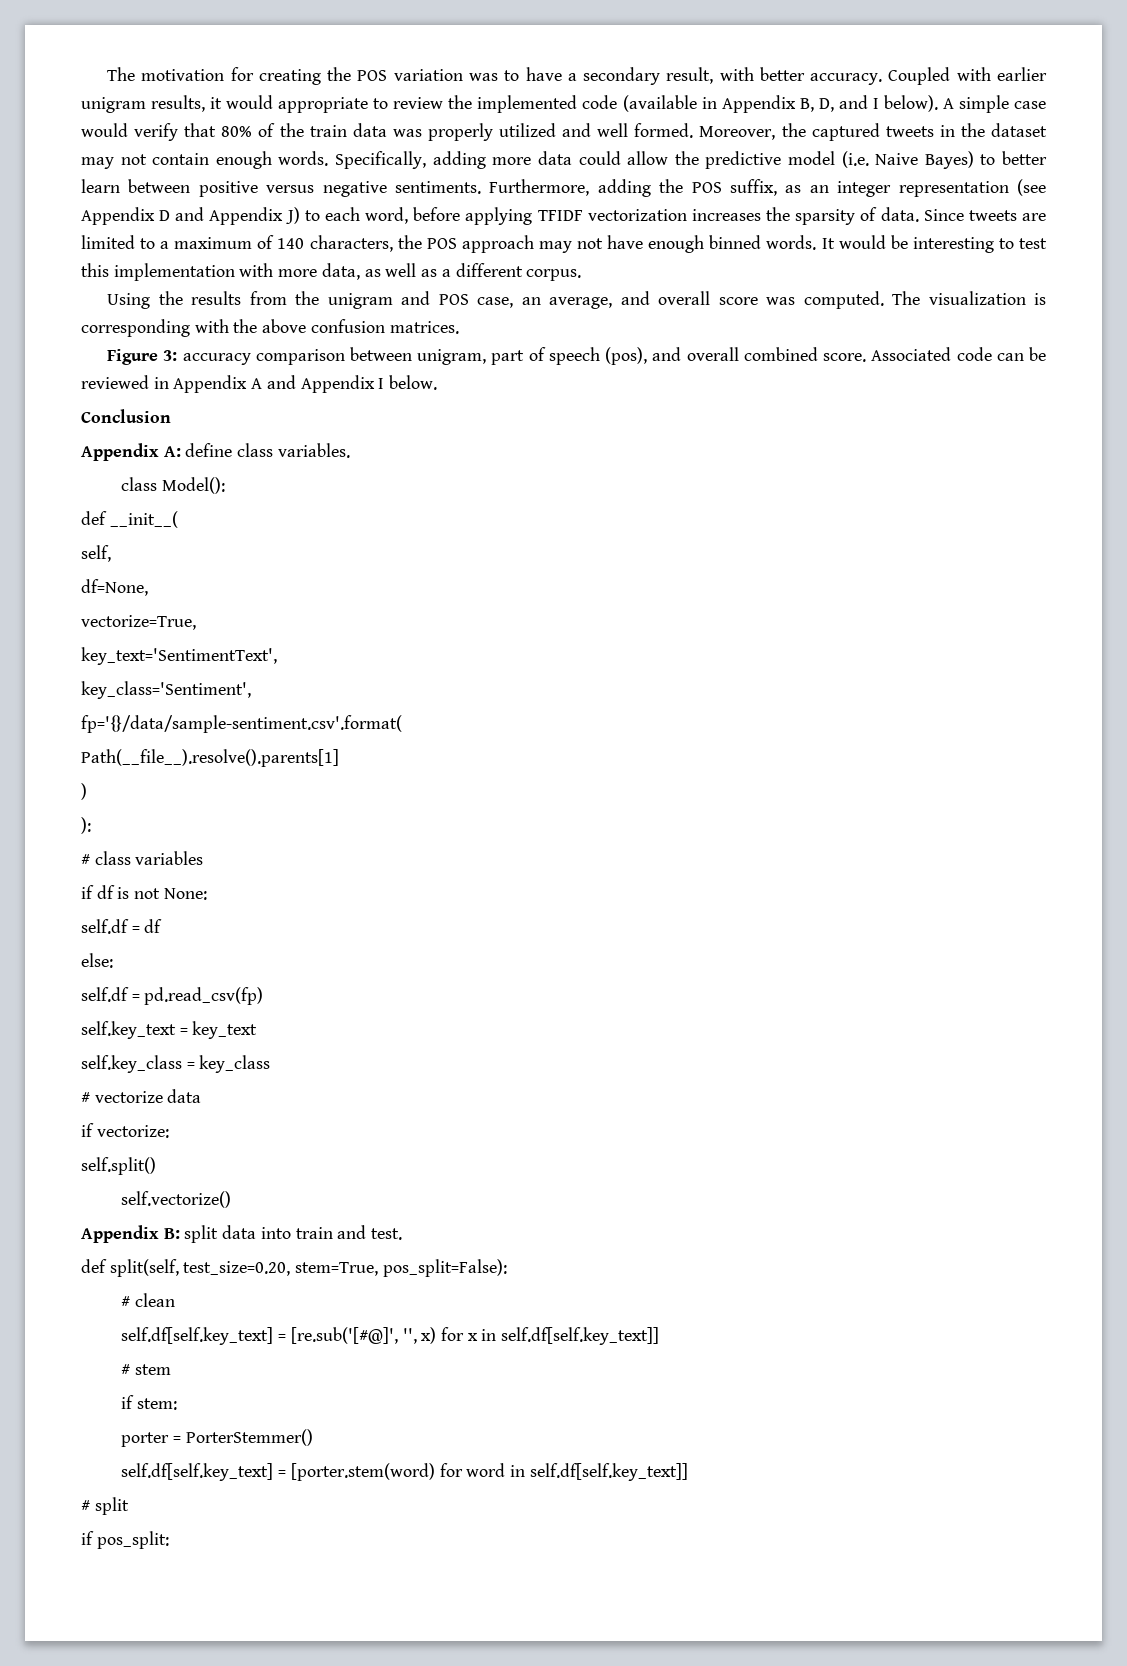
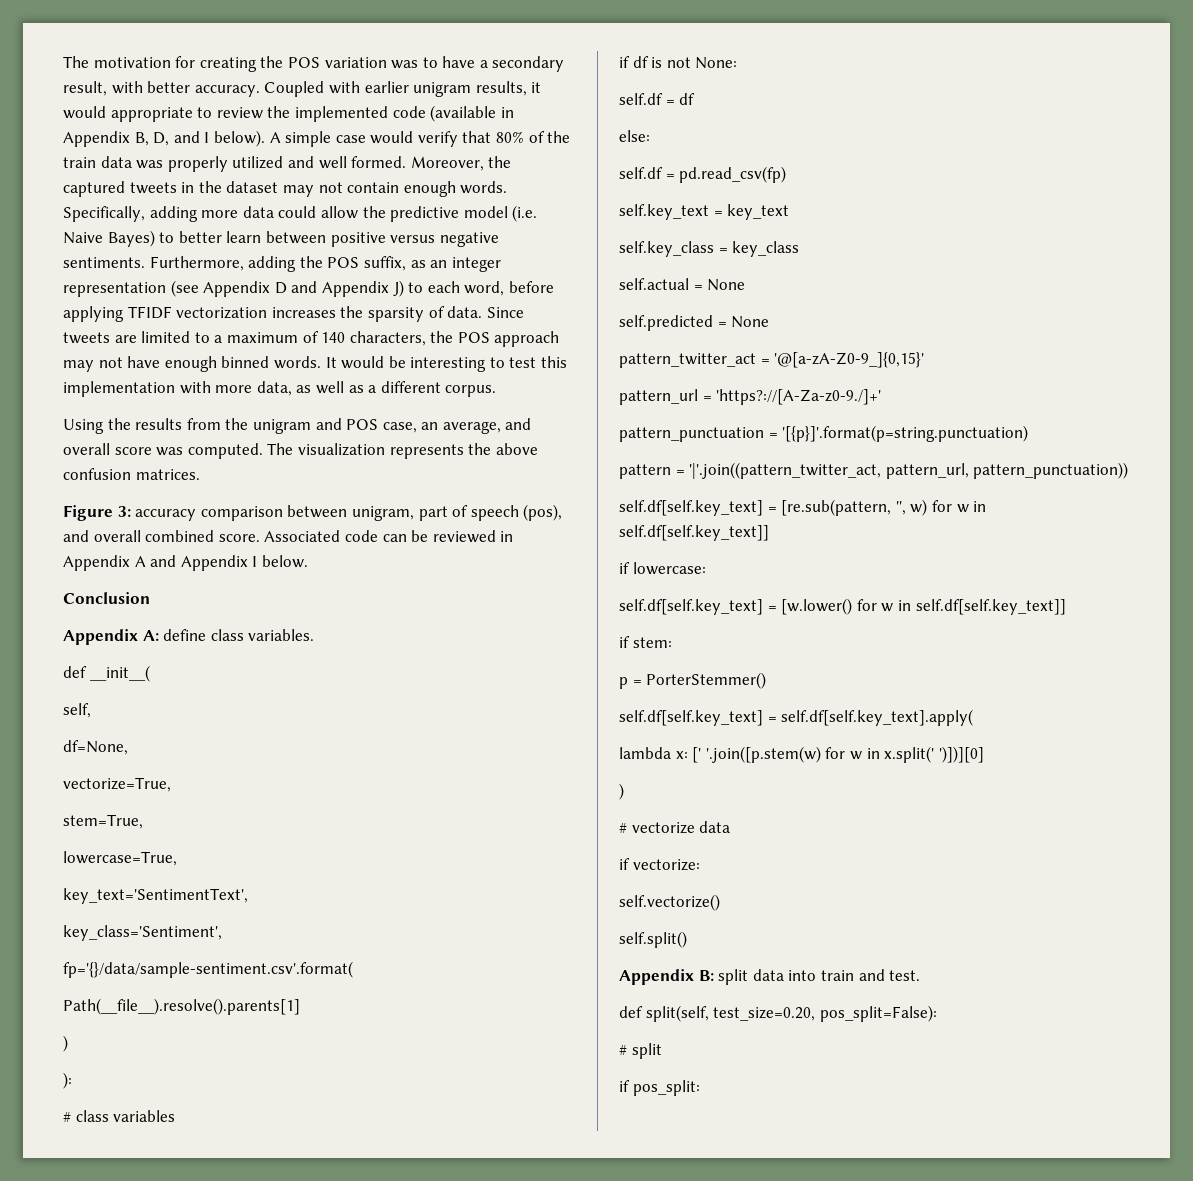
[1034,293,1047,305] [81,319,229,337] is corresponding with -> [389,444,464,459] represents
[121,477,226,494] // class Model(): -> (315, 635) none
(196, 622) none -> [63,814,143,829] [63,851,177,866] // stem=True, // lowercase=True,
(271, 1064) none -> [619,278,746,291] [619,315,770,331] [619,352,925,368] [619,389,882,405] [619,425,1029,442] [619,462,1129,479] [619,499,987,516] [619,525,769,541] [619,562,706,575] [619,598,1066,615] [619,636,672,648] [619,672,767,689] [619,709,974,726] [619,746,984,763] [619,783,624,800] // self.actual = None // self.predicted = None // pattern_twitter_act = '@[a-zA-Z0-9_]{0,15}' // pattern_url = 'https?://[A-Za-z0-9./]+' // pattern_punctuation = '[{p}]'.format(p=string.punctuation) // pattern = '|'.join((pattern_twitter_act, pattern_url, pattern_punctuation)) // self.df[self.key_text] = [re.sub(pattern, '', w) for w in self.df[self.key_text]] // if lowercase: // self.df[self.key_text] = [w.lower() for w in self.df[self.key_text]] // if stem: // p = PorterStemmer() // self.df[self.key_text] = self.df[self.key_text].apply( // lambda x: [' '.join([p.stem(w) for w in x.split(' ')])][0] // )
(169, 1131) none -> [619,894,720,911] // self.vectorize()
[121,1191,232,1208] // self.vectorize() -> (687, 939) none
[295,1262,379,1276] stem=True, -> (816, 1014) none
[121,1293,176,1307] [121,1327,660,1345] [121,1364,172,1375] [121,1395,178,1410] [121,1429,313,1447] [121,1463,688,1481] // # clean // self.df[self.key_text] = [re.sub('[#@]', '', x) for x in self.df[self.key_text]] // # stem // if stem: // porter = PorterStemmer() // self.df[self.key_text] = [porter.stem(word) for word in self.df[self.key_text]] -> (937, 1013) none

